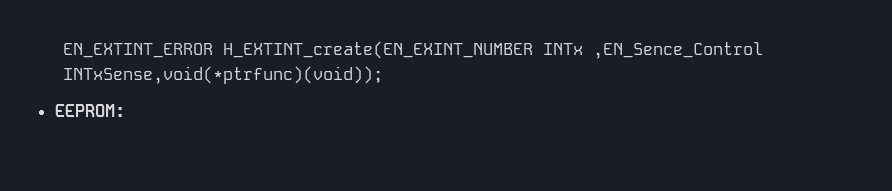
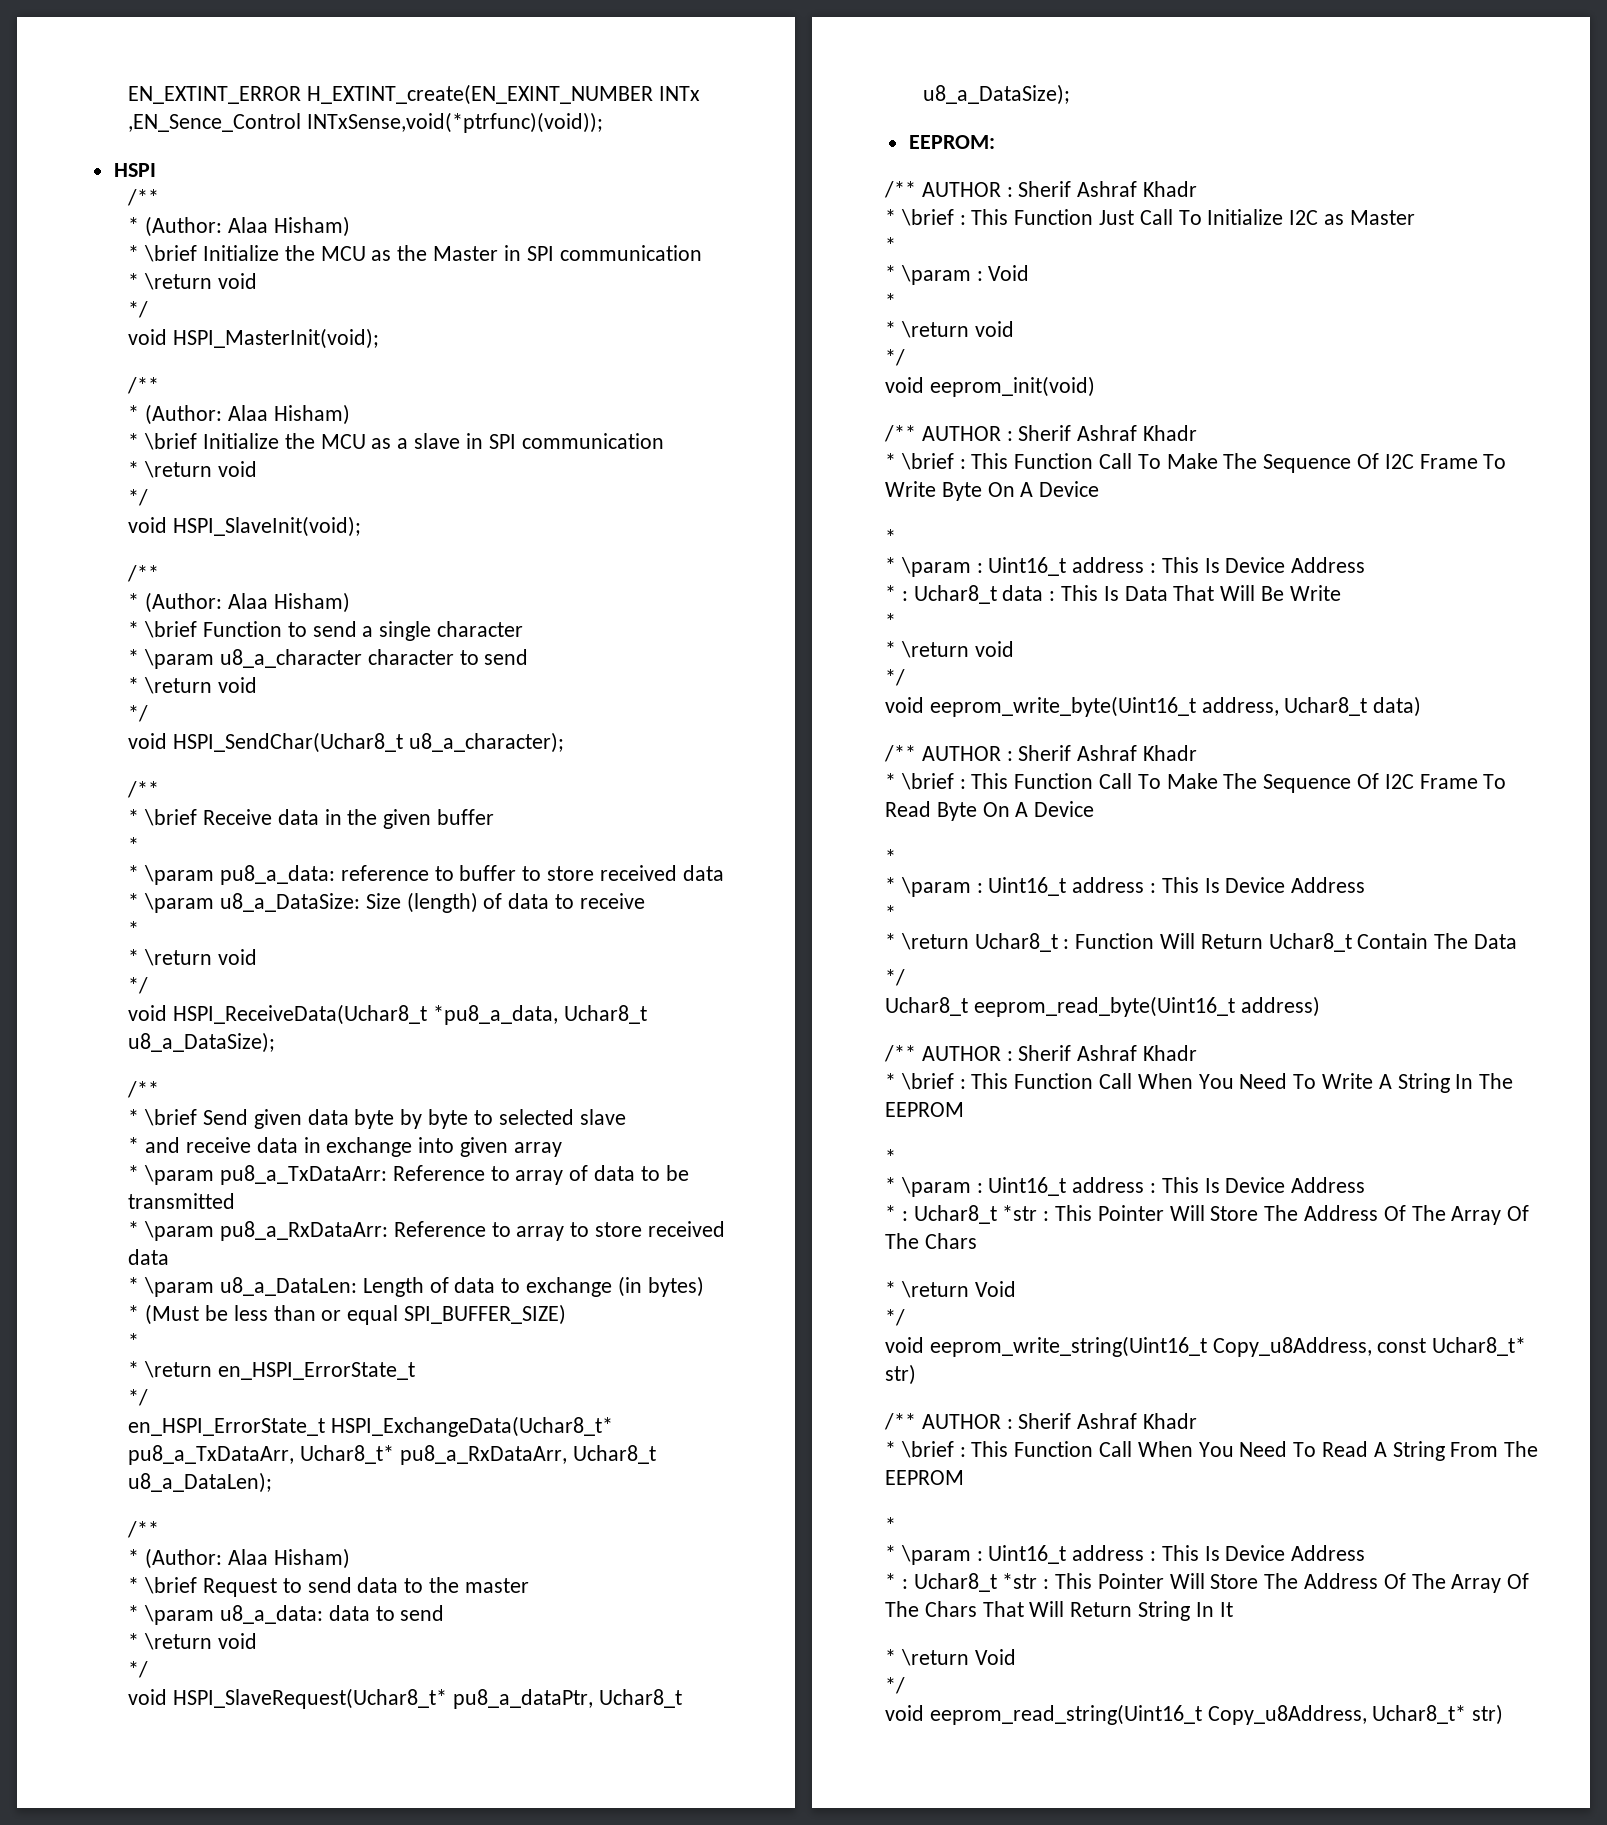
[54,104,125,117] EEPROM: -> [113,163,156,177] [127,189,160,206] [128,216,350,237] [128,245,702,262] [128,273,258,290] [128,301,149,318] [128,328,380,349] [127,377,160,394] [128,404,350,425] [128,433,664,450] [128,461,258,478] [128,489,149,506] [128,516,362,537] [127,565,160,582] [128,592,350,613] [128,621,524,641] [128,649,529,669] [128,677,258,694] [128,705,149,722] [128,732,565,753] [127,781,160,798] [128,809,495,829] [128,837,140,853] [128,865,724,885] [128,892,645,913] [128,921,140,937] [128,949,258,966] [128,977,149,994] [128,1004,647,1025] [128,1032,276,1053] [127,1081,160,1098] [128,1109,626,1129] [128,1137,562,1157] [128,1165,689,1185] [128,1193,236,1209] [128,1221,725,1241] [128,1249,170,1265] [128,1276,704,1297] [128,1304,567,1325] [128,1333,140,1349] [128,1361,416,1380] [128,1389,149,1406] [128,1416,614,1437] [128,1445,656,1465] [128,1472,273,1493] [127,1521,160,1538] [128,1548,350,1569] [128,1577,529,1597] [128,1605,445,1625] [128,1633,258,1650] [128,1661,149,1678] [128,1688,682,1709] [923,84,1071,105] [908,135,995,149] [884,181,1198,198] [885,209,1415,226] [885,237,896,253] [885,265,1030,285] [885,293,896,309] [885,321,1014,338] [885,349,905,366] [885,376,1095,397] [884,425,1198,442] [885,453,1507,473] [885,481,1100,501] [885,529,896,545] [885,557,1366,577] [885,585,1341,604] [885,613,896,629] [885,641,1014,658] [885,669,905,686] [885,696,1422,717] [884,745,1198,762] [885,773,1507,793] [885,801,1095,821] [885,849,896,865] [885,877,1366,897] [885,905,896,921] [885,933,1518,952] [885,969,905,986] [885,996,1320,1017] [884,1045,1198,1062] [885,1073,1514,1093] [885,1102,964,1117] [885,1149,896,1165] [885,1177,1366,1197] [885,1205,1530,1225] [885,1233,977,1249] [885,1281,1016,1298] [885,1309,905,1326] [885,1336,1527,1357] [885,1364,916,1385] [884,1413,1198,1430] [885,1441,1539,1461] [885,1470,964,1485] [885,1517,896,1533] [885,1545,1366,1565] [885,1573,1530,1593] [885,1601,1233,1621] [885,1649,1016,1666] [885,1677,905,1694] [885,1704,1504,1725] HSPI // /** // * (Author: Alaa Hisham) // * \brief Initialize the MCU as the Master in SPI communication // * \return void // */ // void HSPI_MasterInit(void); // /** // * (Author: Alaa Hisham) // * \brief Initialize the MCU as a slave in SPI communication // * \return void // */ // void HSPI_SlaveInit(void); // /** // * (Author: Alaa Hisham) // * \brief Function to send a single character // * \param u8_a_character character to send // * \return void // */ // void HSPI_SendChar(Uchar8_t u8_a_character); // /** // * \brief Receive data in the given buffer // * // * \param pu8_a_data: reference to buffer to store received data // * \param u8_a_DataSize: Size (length) of data to receive // * // * \return void // */ // void HSPI_ReceiveData(Uchar8_t *pu8_a_data, Uchar8_t u8_a_DataSize); // /** // * \brief Send given data byte by byte to selected slave // * and receive data in exchange into given array // * \param pu8_a_TxDataArr: Reference to array of data to be transmitted // * \param pu8_a_RxDataArr: Reference to array to store received data // * \param u8_a_DataLen: Length of data to exchange (in bytes) // * (Must be less than or equal SPI_BUFFER_SIZE) // * // * \return en_HSPI_ErrorState_t // */ // en_HSPI_ErrorState_t HSPI_ExchangeData(Uchar8_t* pu8_a_TxDataArr, Uchar8_t* pu8_a_RxDataArr, Uchar8_t u8_a_DataLen); // /** // * (Author: Alaa Hisham) // * \brief Request to send data to the master // * \param u8_a_data: data to send // * \return void // */ // void HSPI_SlaveRequest(Uchar8_t* pu8_a_dataPtr, Uchar8_t u8_a_DataSize); // EEPROM: // /** AUTHOR : Sherif Ashraf Khadr // * \brief : This Function Just Call To Initialize I2C as Master // * // * \param : Void // * // * \return void // */ // void eeprom_init(void) // /** AUTHOR : Sherif Ashraf Khadr // * \brief : This Function Call To Make The Sequence Of I2C Frame To Write Byte On A Device // * // * \param : Uint16_t address : This Is Device Address // * : Uchar8_t data : This Is Data That Will Be Write // * // * \return void // */ // void eeprom_write_byte(Uint16_t address, Uchar8_t data) // /** AUTHOR : Sherif Ashraf Khadr // * \brief : This Function Call To Make The Sequence Of I2C Frame To Read Byte On A Device // * // * \param : Uint16_t address : This Is Device Address // * // * \return Uchar8_t : Function Will Return Uchar8_t Contain The Data // */ // Uchar8_t eeprom_read_byte(Uint16_t address) // /** AUTHOR : Sherif Ashraf Khadr // * \brief : This Function Call When You Need To Write A String In The EEPROM // * // * \param : Uint16_t address : This Is Device Address // * : Uchar8_t *str : This Pointer Will Store The Address Of The Array Of The Chars // * \return Void // */ // void eeprom_write_string(Uint16_t Copy_u8Address, const Uchar8_t* str) // /** AUTHOR : Sherif Ashraf Khadr // * \brief : This Function Call When You Need To Read A String From The EEPROM // * // * \param : Uint16_t address : This Is Device Address // * : Uchar8_t *str : This Pointer Will Store The Address Of The Array Of The Chars That Will Return String In It // * \return Void // */ // void eeprom_read_string(Uint16_t Copy_u8Address, Uchar8_t* str)

